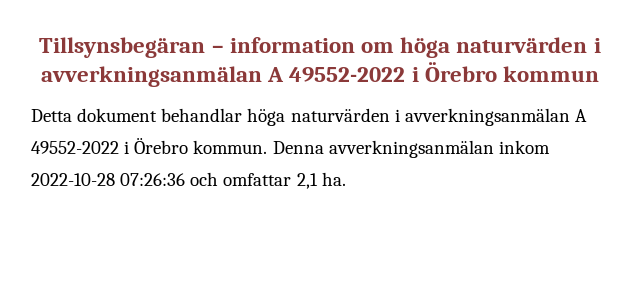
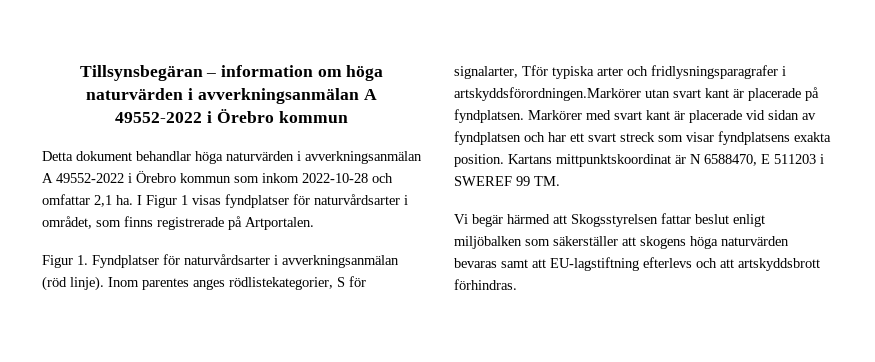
[193,140,494,158] kommun. Denna avverkningsanmälan -> [180,173,259,183] kommun som
[120,173,186,186] 07:26:36 -> (368, 178) none
(346, 179) none -> [137,194,408,208] [42,216,314,230] [42,254,399,268] [42,276,366,291] [454,65,786,79] [454,87,819,101] [454,109,816,123] [454,131,831,145] [454,154,824,167] [454,176,560,186] [454,213,765,227] [454,236,789,249] [454,257,820,271] [454,279,517,290] I Figur 1 visas fyndplatser för naturvårdsarter i området, som finns registrerade på Artportalen. // Figur 1. Fyndplatser för naturvårdsarter i avverkningsanmälan (röd linje). Inom parentes anges rödlistekategorier, S för signalarter, Tför typiska arter och fridlysningsparagrafer i artskyddsförordningen.Markörer utan svart kant är placerade på fyndplatsen. Markörer med svart kant är placerade vid sidan av fyndplatsen och har ett svart streck som visar fyndplatsens exakta position. Kartans mittpunktskoordinat är N 6588470, E 511203 i SWEREF 99 TM. // Vi begär härmed att Skogsstyrelsen fattar beslut enligt miljöbalken som säkerställer att skogens höga naturvärden bevaras samt att EU-lagstiftning efterlevs och att artskyddsbrott förhindras.

